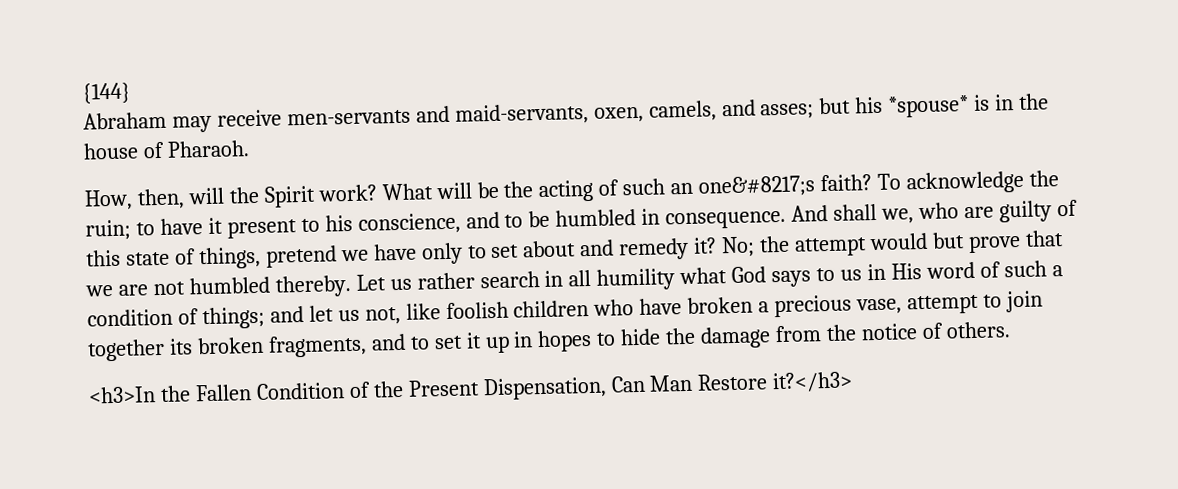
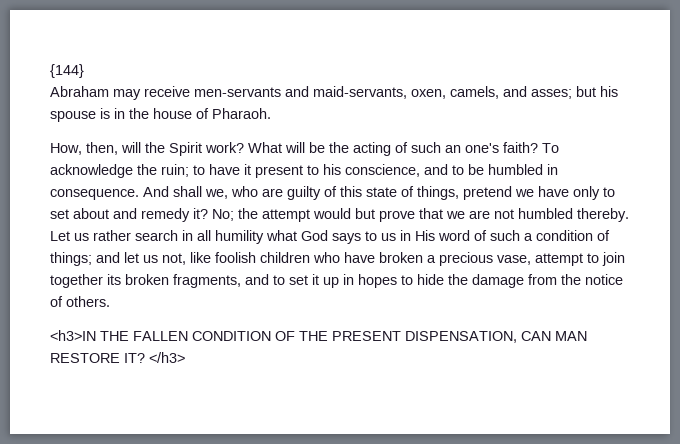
[887,95,970,118] *spouse* -> [50,111,96,122] spouse
[698,175,817,198] one&#8217;s -> [465,143,499,153] one's
[88,371,854,404] <h3>In the Fallen Condition of the Present Dispensation, Can Man Restore it?</h3> -> [50,330,587,343] [50,352,185,363] <h3>IN THE FALLEN CONDITION OF THE PRESENT DISPENSATION, CAN MAN RESTORE IT? </h3>

